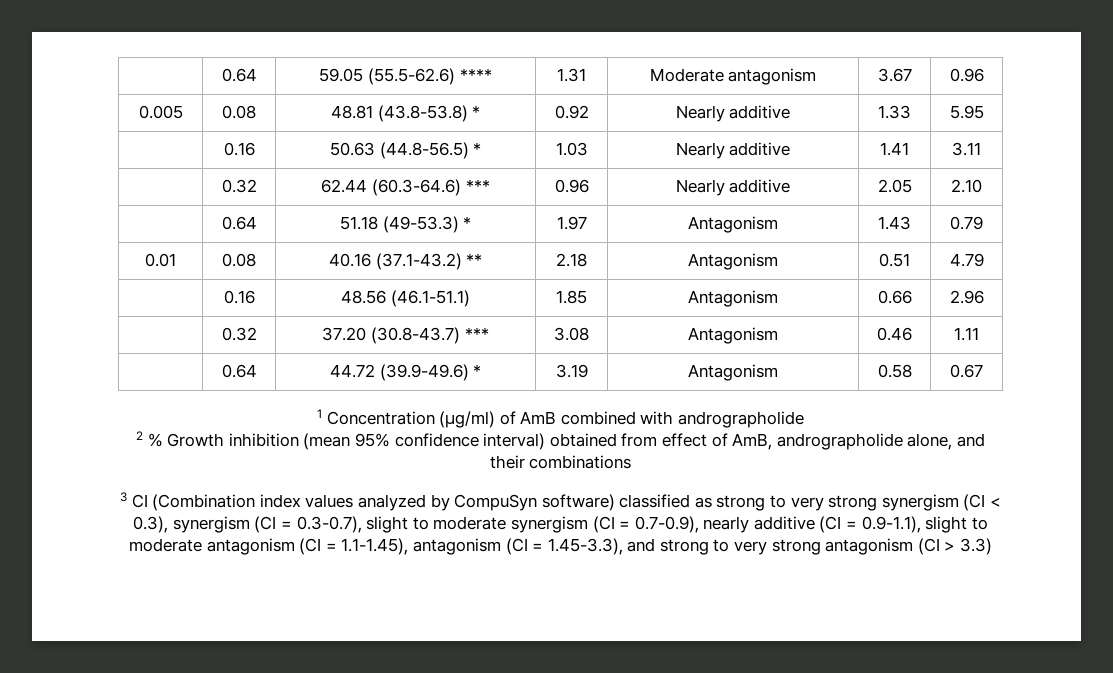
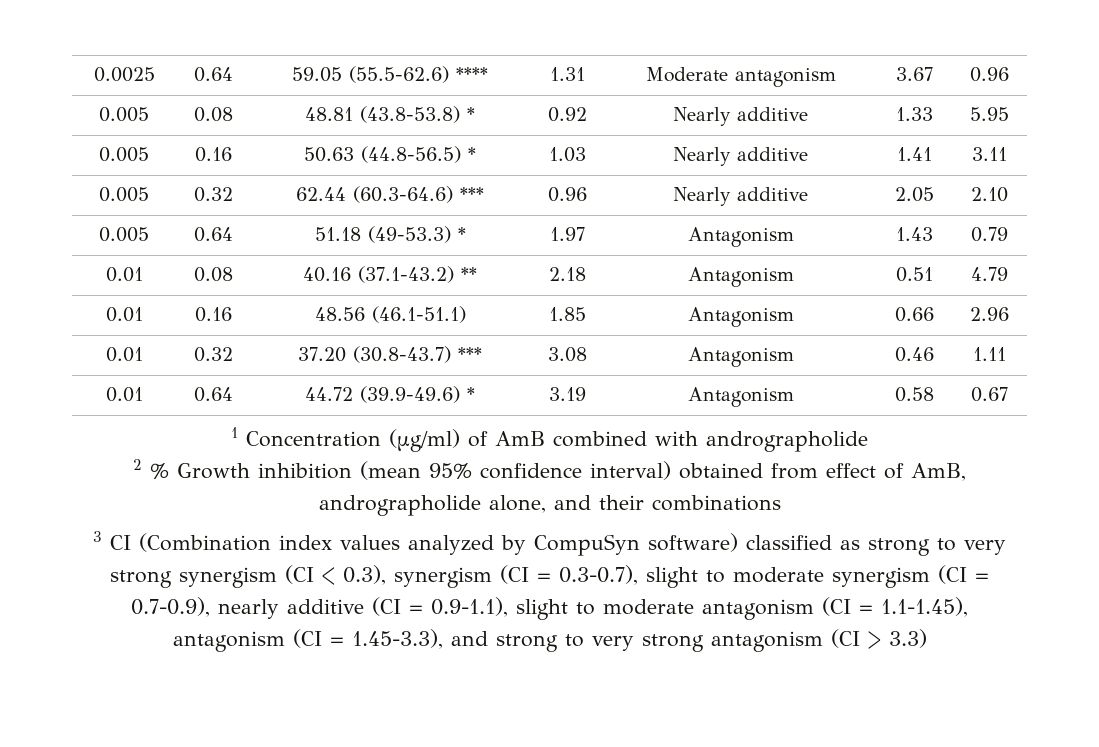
(221, 75) none -> [93,67,155,82] 0.0025
(984, 112) none -> [99,147,149,162] 0.005
(982, 149) none -> [99,187,149,202] 0.005
(983, 186) none -> [99,227,149,242] 0.005
(984, 260) none -> [105,307,143,322] 0.01
(984, 297) none -> [105,347,143,362] 0.01
(980, 334) none -> [105,387,143,402] 0.01

